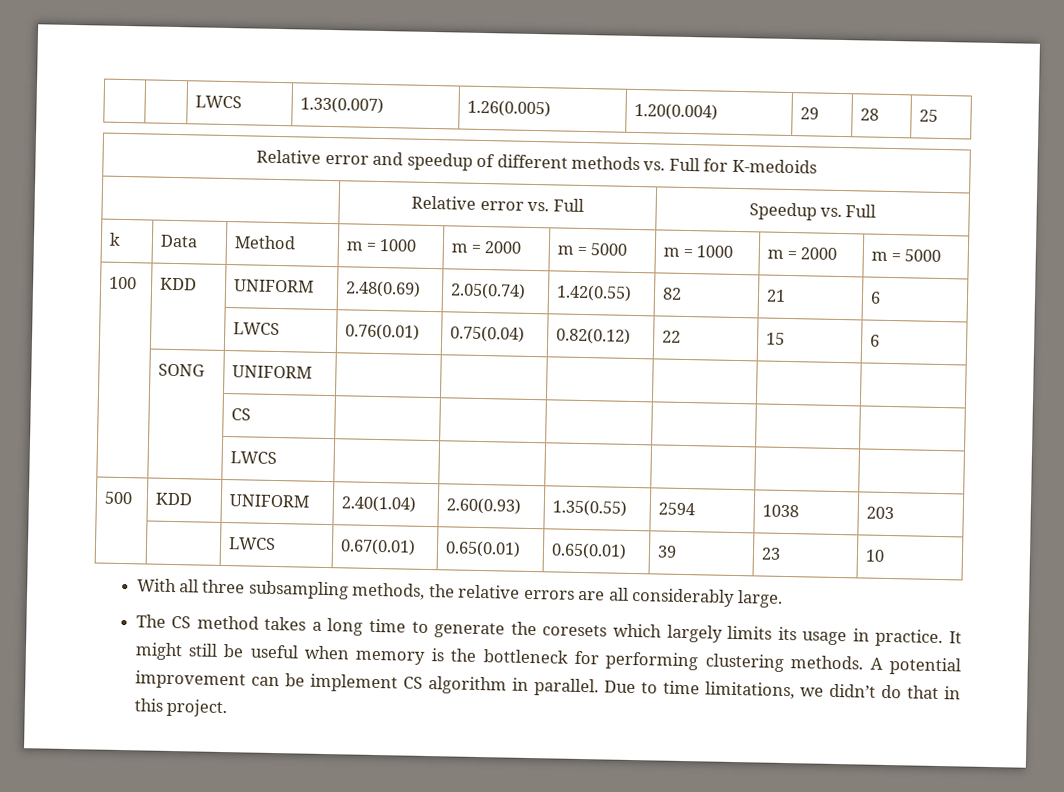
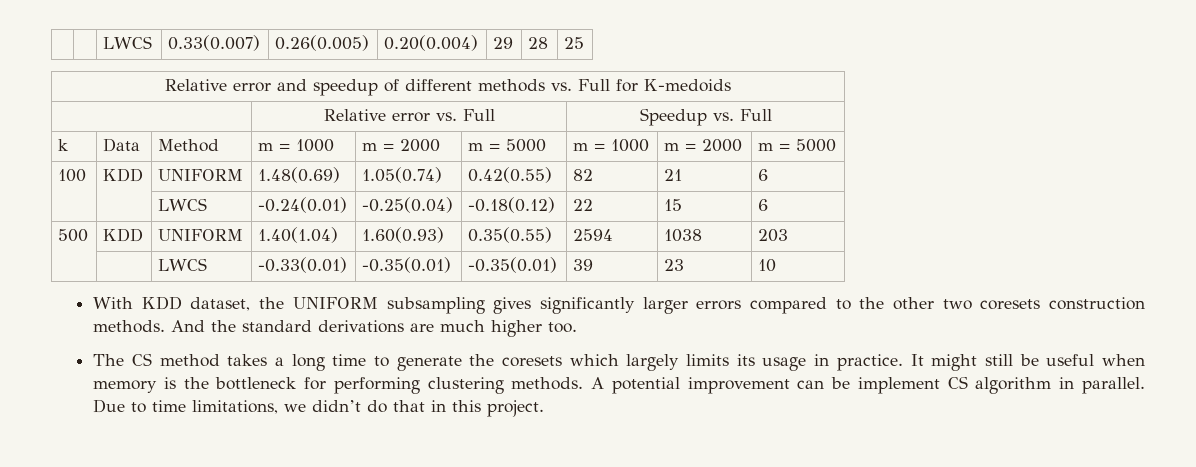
[194,95,242,109] [299,96,384,115] [466,99,551,118] [633,102,718,121] | | LWCS | 1.33(0.007) | 1.26(0.005) | 1.20(0.004) -> [103,36,153,49] [168,35,261,51] [275,35,370,51] [384,35,479,51] | | LWCS | 0.33(0.007) | 0.26(0.005) | 0.20(0.004)
[344,280,421,298] [449,282,526,300] [555,284,632,302] 2.48(0.69) | 2.05(0.74) | 1.42(0.55) -> [258,167,341,183] [362,167,443,183] [468,167,553,183] 1.48(0.69) | 1.05(0.74) | 0.42(0.55)
[344,323,420,341] [449,325,525,343] [555,327,631,345] 0.76(0.01) | 0.75(0.04) | 0.82(0.12) -> [258,197,348,213] [362,197,454,213] [468,197,556,213] -0.24(0.01) | -0.25(0.04) | -0.18(0.12)
[157,363,205,377] [231,365,312,379] [230,408,251,421] [229,451,277,465] // | SONG | UNIFORM | | | | | | // | | CS | | | | | | // | | LWCS | | | | | | -> (769, 205) none
[340,495,417,513] [445,497,521,515] [551,499,627,517] 2.40(1.04) | 2.60(0.93) | 1.35(0.55) -> [258,227,339,243] [362,227,445,243] [468,227,553,243] 1.40(1.04) | 1.60(0.93) | 0.35(0.55)
[339,538,416,556] [444,540,521,558] [550,542,627,560] 0.67(0.01) | 0.65(0.01) | 0.65(0.01) -> [258,257,348,273] [362,257,452,273] [468,257,558,273] -0.33(0.01) | -0.35(0.01) | -0.35(0.01)
[178,579,783,608] all three subsampling methods, the relative errors are all considerably large. -> [141,296,1146,314] [93,320,578,337] KDD dataset, the UNIFORM subsampling gives significantly larger errors compared to the other two coresets construction methods. And the standard derivations are much higher too.

